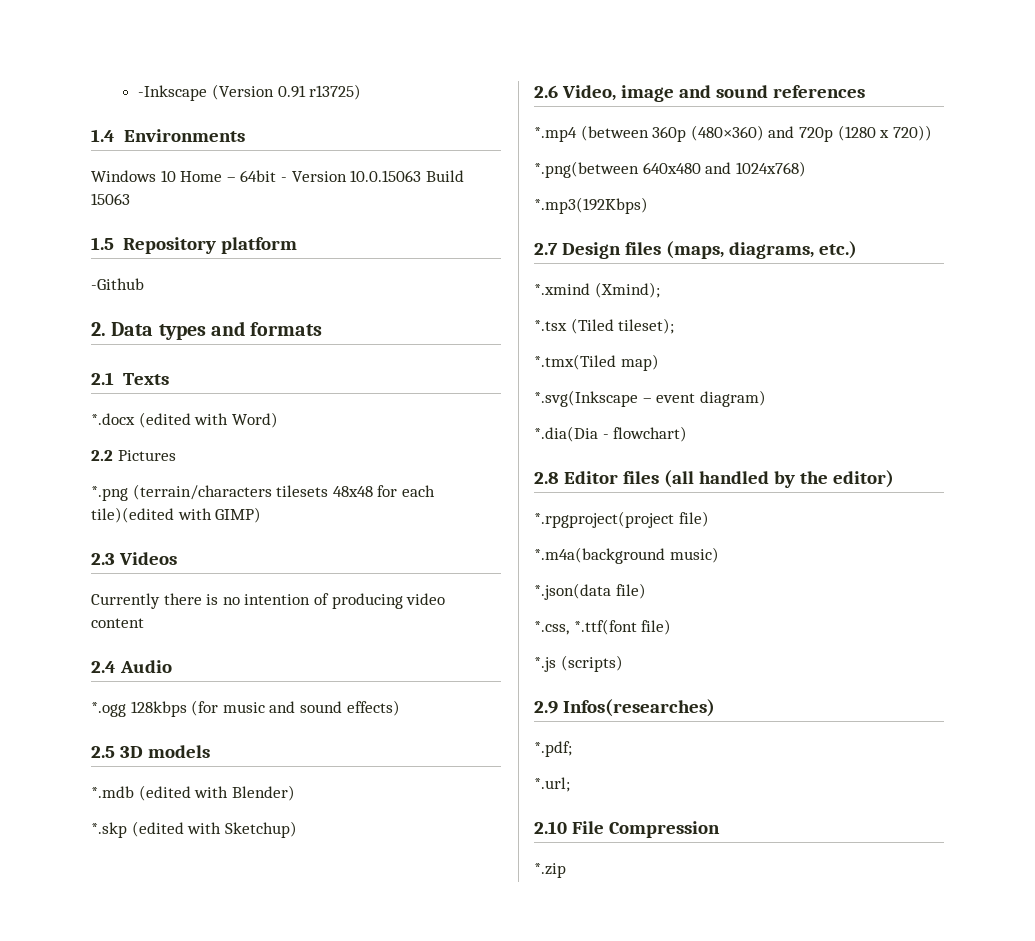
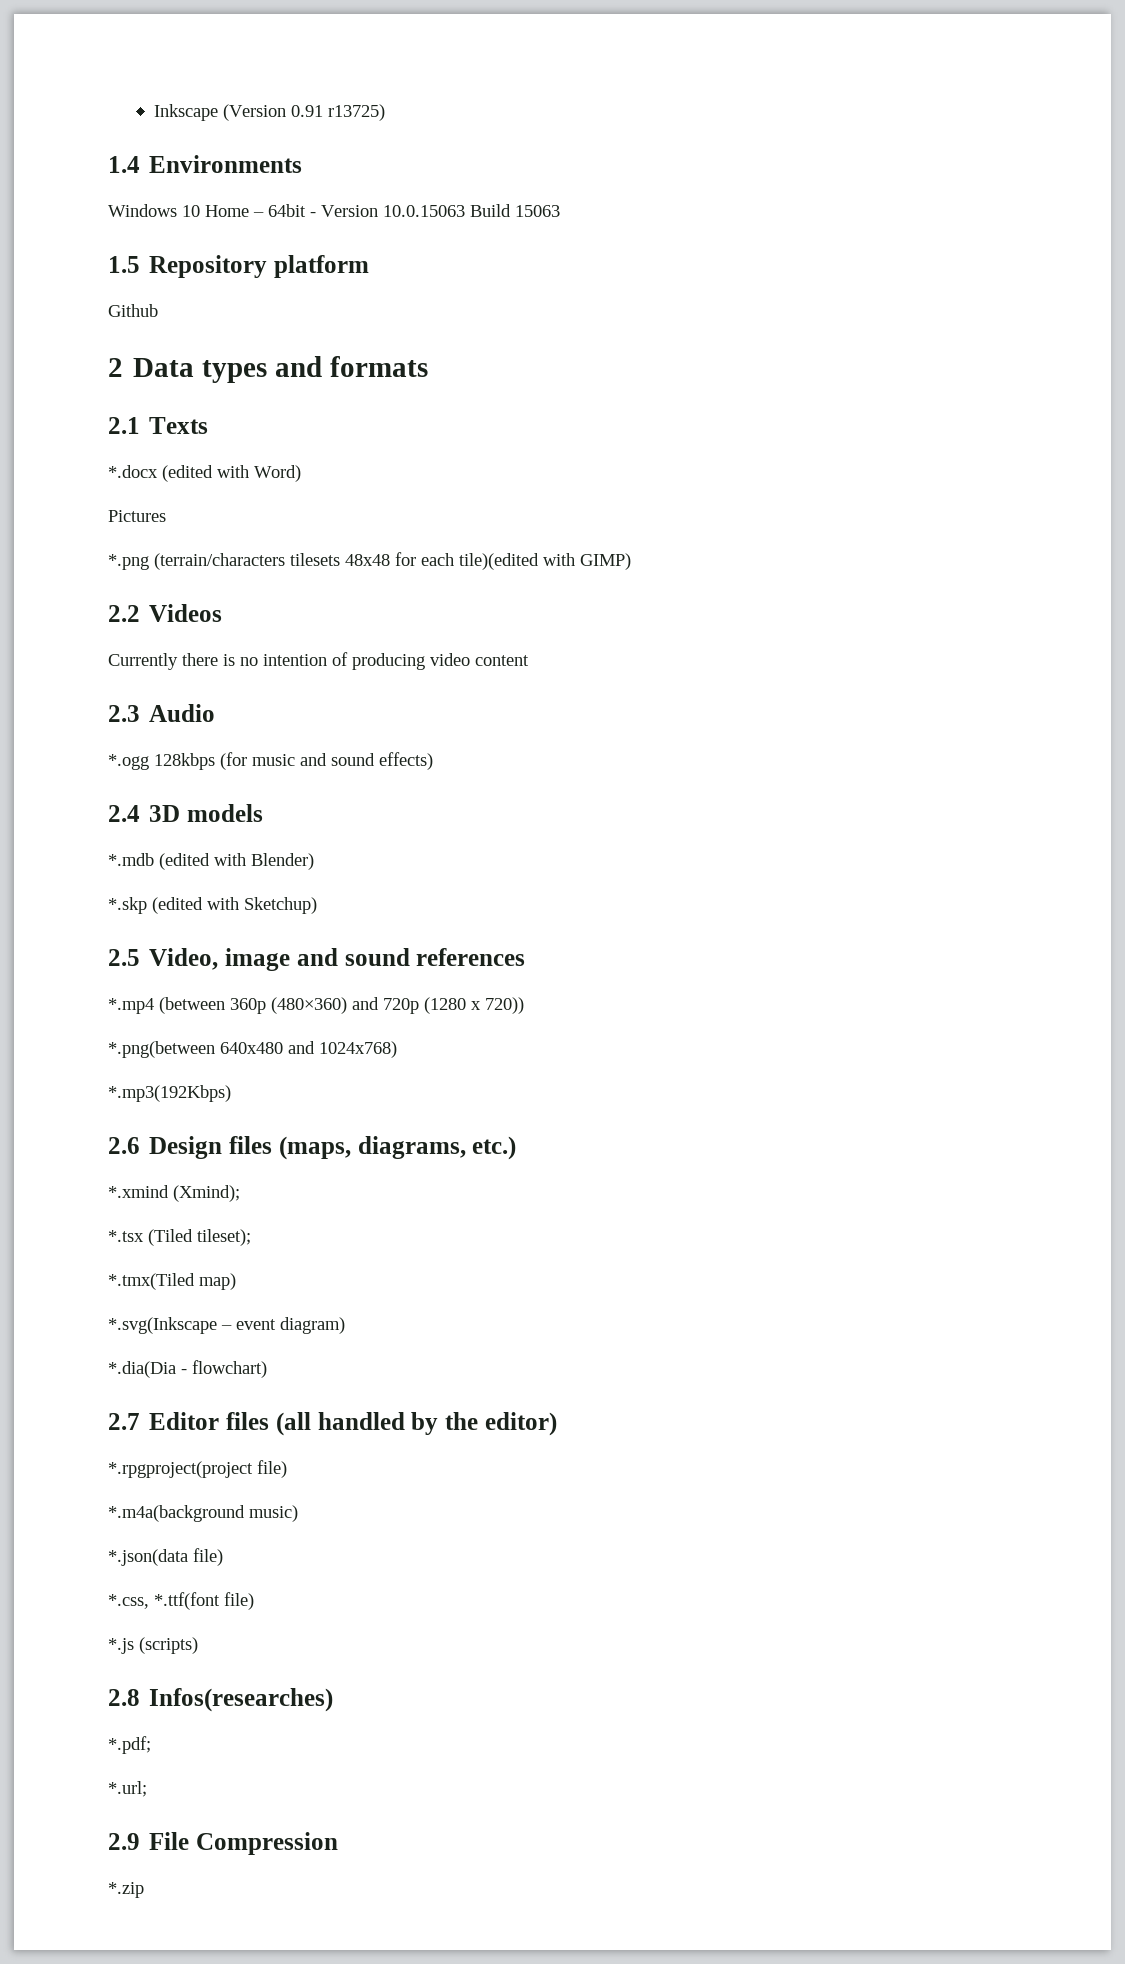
[138,85,208,101] -Inkscape -> [153,104,218,121] Inkscape
[91,278,144,290] [91,322,106,336] -Github // 2. -> [108,304,158,317] [108,358,123,377] Github // 2
[91,450,113,461] 2.2 -> (301, 473) none
[91,553,115,565] 2.3 -> [108,605,140,622] 2.2
[91,661,116,673] 2.4 -> [108,705,140,722] 2.3
[91,746,115,758] 2.5 -> [108,805,140,822] 2.4
[534,85,558,98] 2.6 -> [108,949,140,966] 2.5
[534,243,558,255] 2.7 -> [108,1137,140,1154] 2.6
[534,472,559,484] 2.8 -> [108,1413,140,1430] 2.7
[534,701,558,714] 2.9 -> [108,1689,140,1706] 2.8
[534,821,567,834] 2.10 -> [108,1833,140,1850] 2.9

